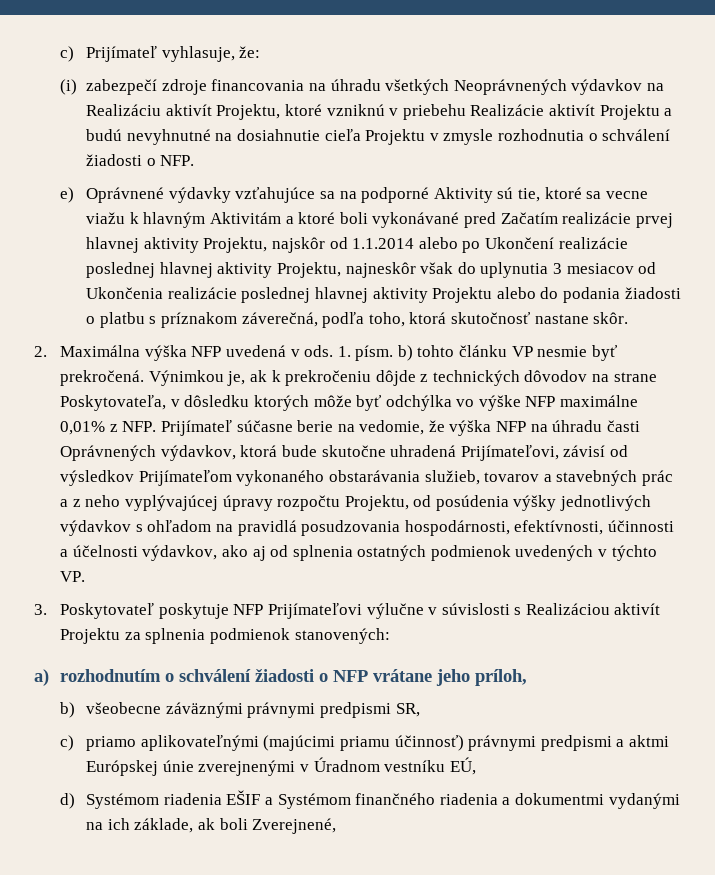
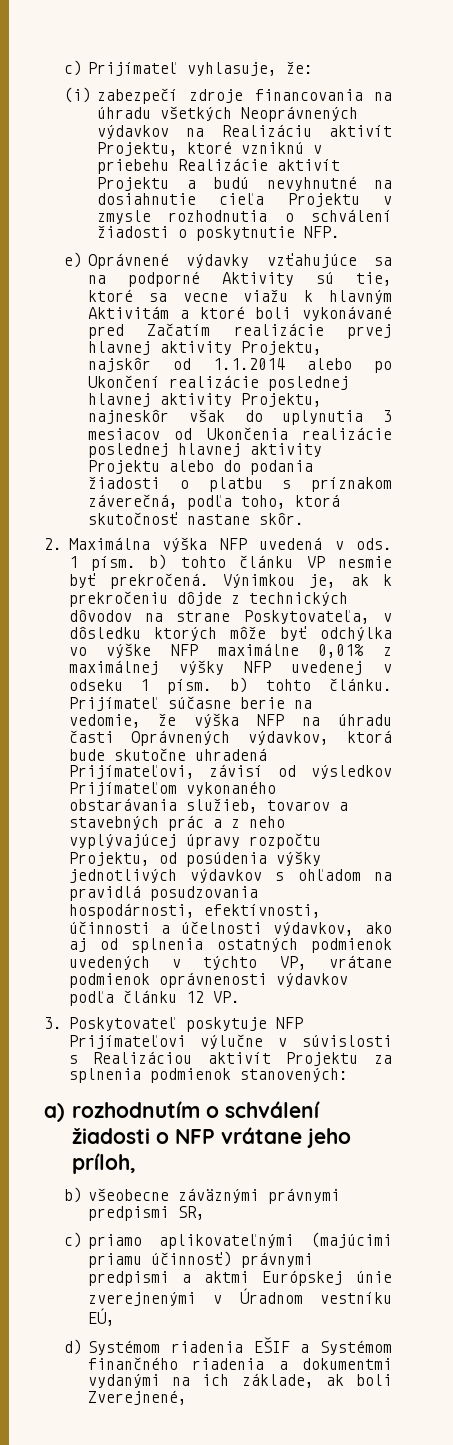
(156, 162) none -> [196,226,296,241] poskytnutie
[337,346,351,357] 1. -> [68,556,78,568] 1
[122,421,157,432] NFP. -> [68,660,392,675] [68,677,392,694] maximálnej výšky NFP uvedenej v odseku 1 písm. b) tohto článku.
(657, 553) none -> [279,955,392,970] [68,972,348,988] [68,990,204,1006] VP, vrátane podmienok oprávnenosti výdavkov podľa článku 12

